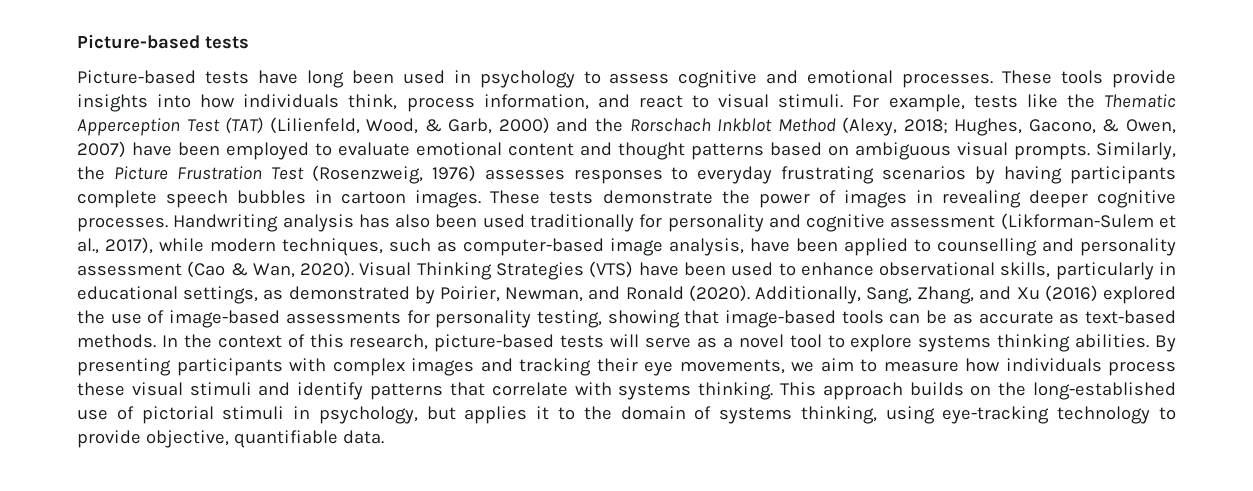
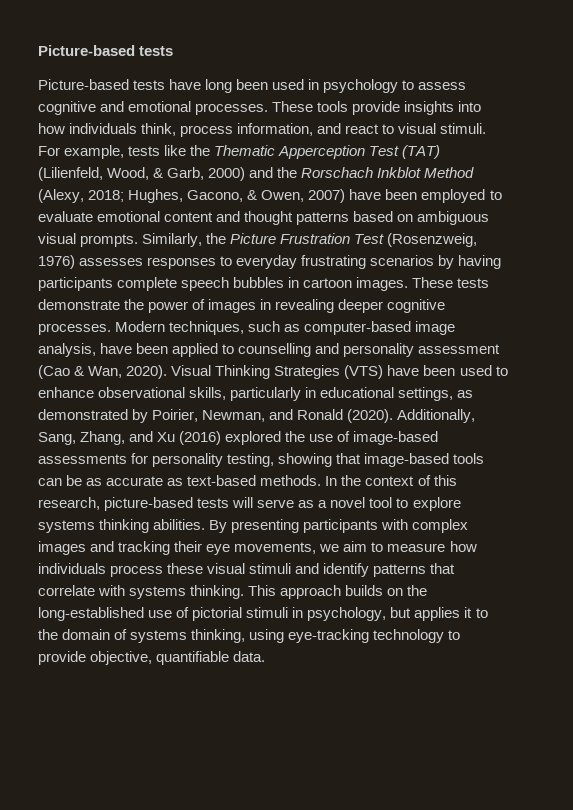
[173,213,1177,232] [77,237,276,254] Handwriting analysis has also been used traditionally for personality and cognitive assessment (Likforman-Sulem et al., 2017), while modern -> [115,321,166,332] Modern

